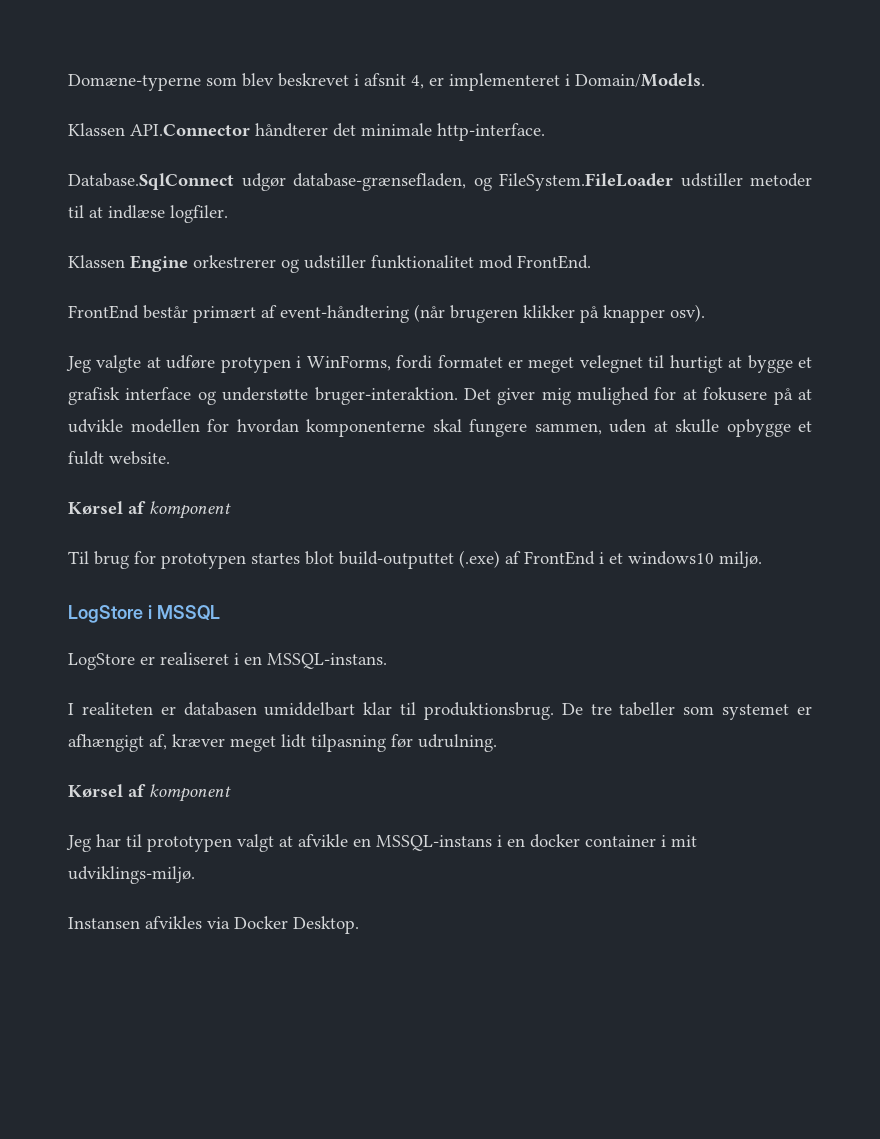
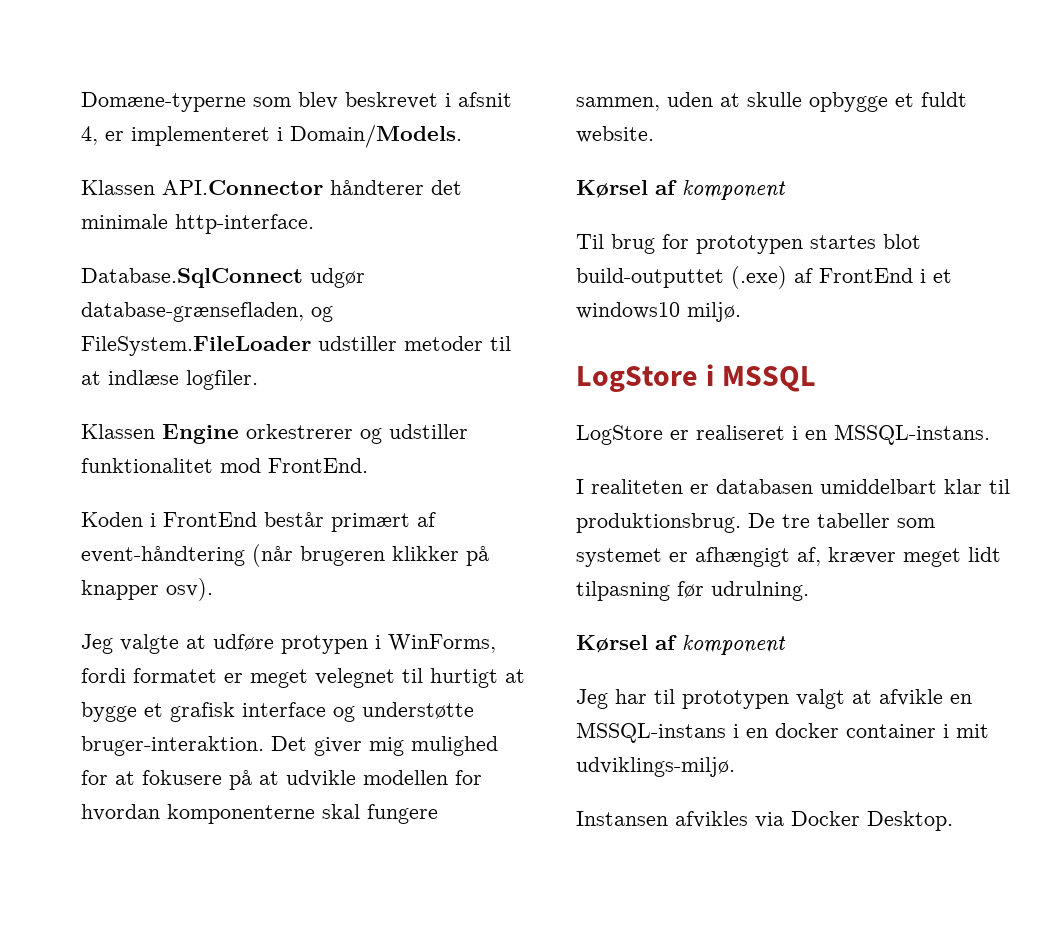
(591, 262) none -> [81,512,156,527] Koden i

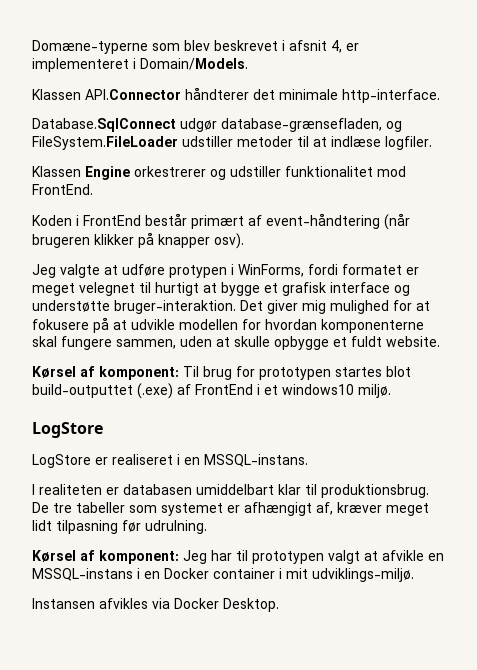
[682,180,786,200] komponent // -> [99,366,179,380] komponent:
[706,364,817,392] i MSSQL -> (103, 430) none
[682,635,786,655] komponent // -> [99,550,179,564] komponent:
[775,723,839,738] docker -> [164,568,209,579] Docker

